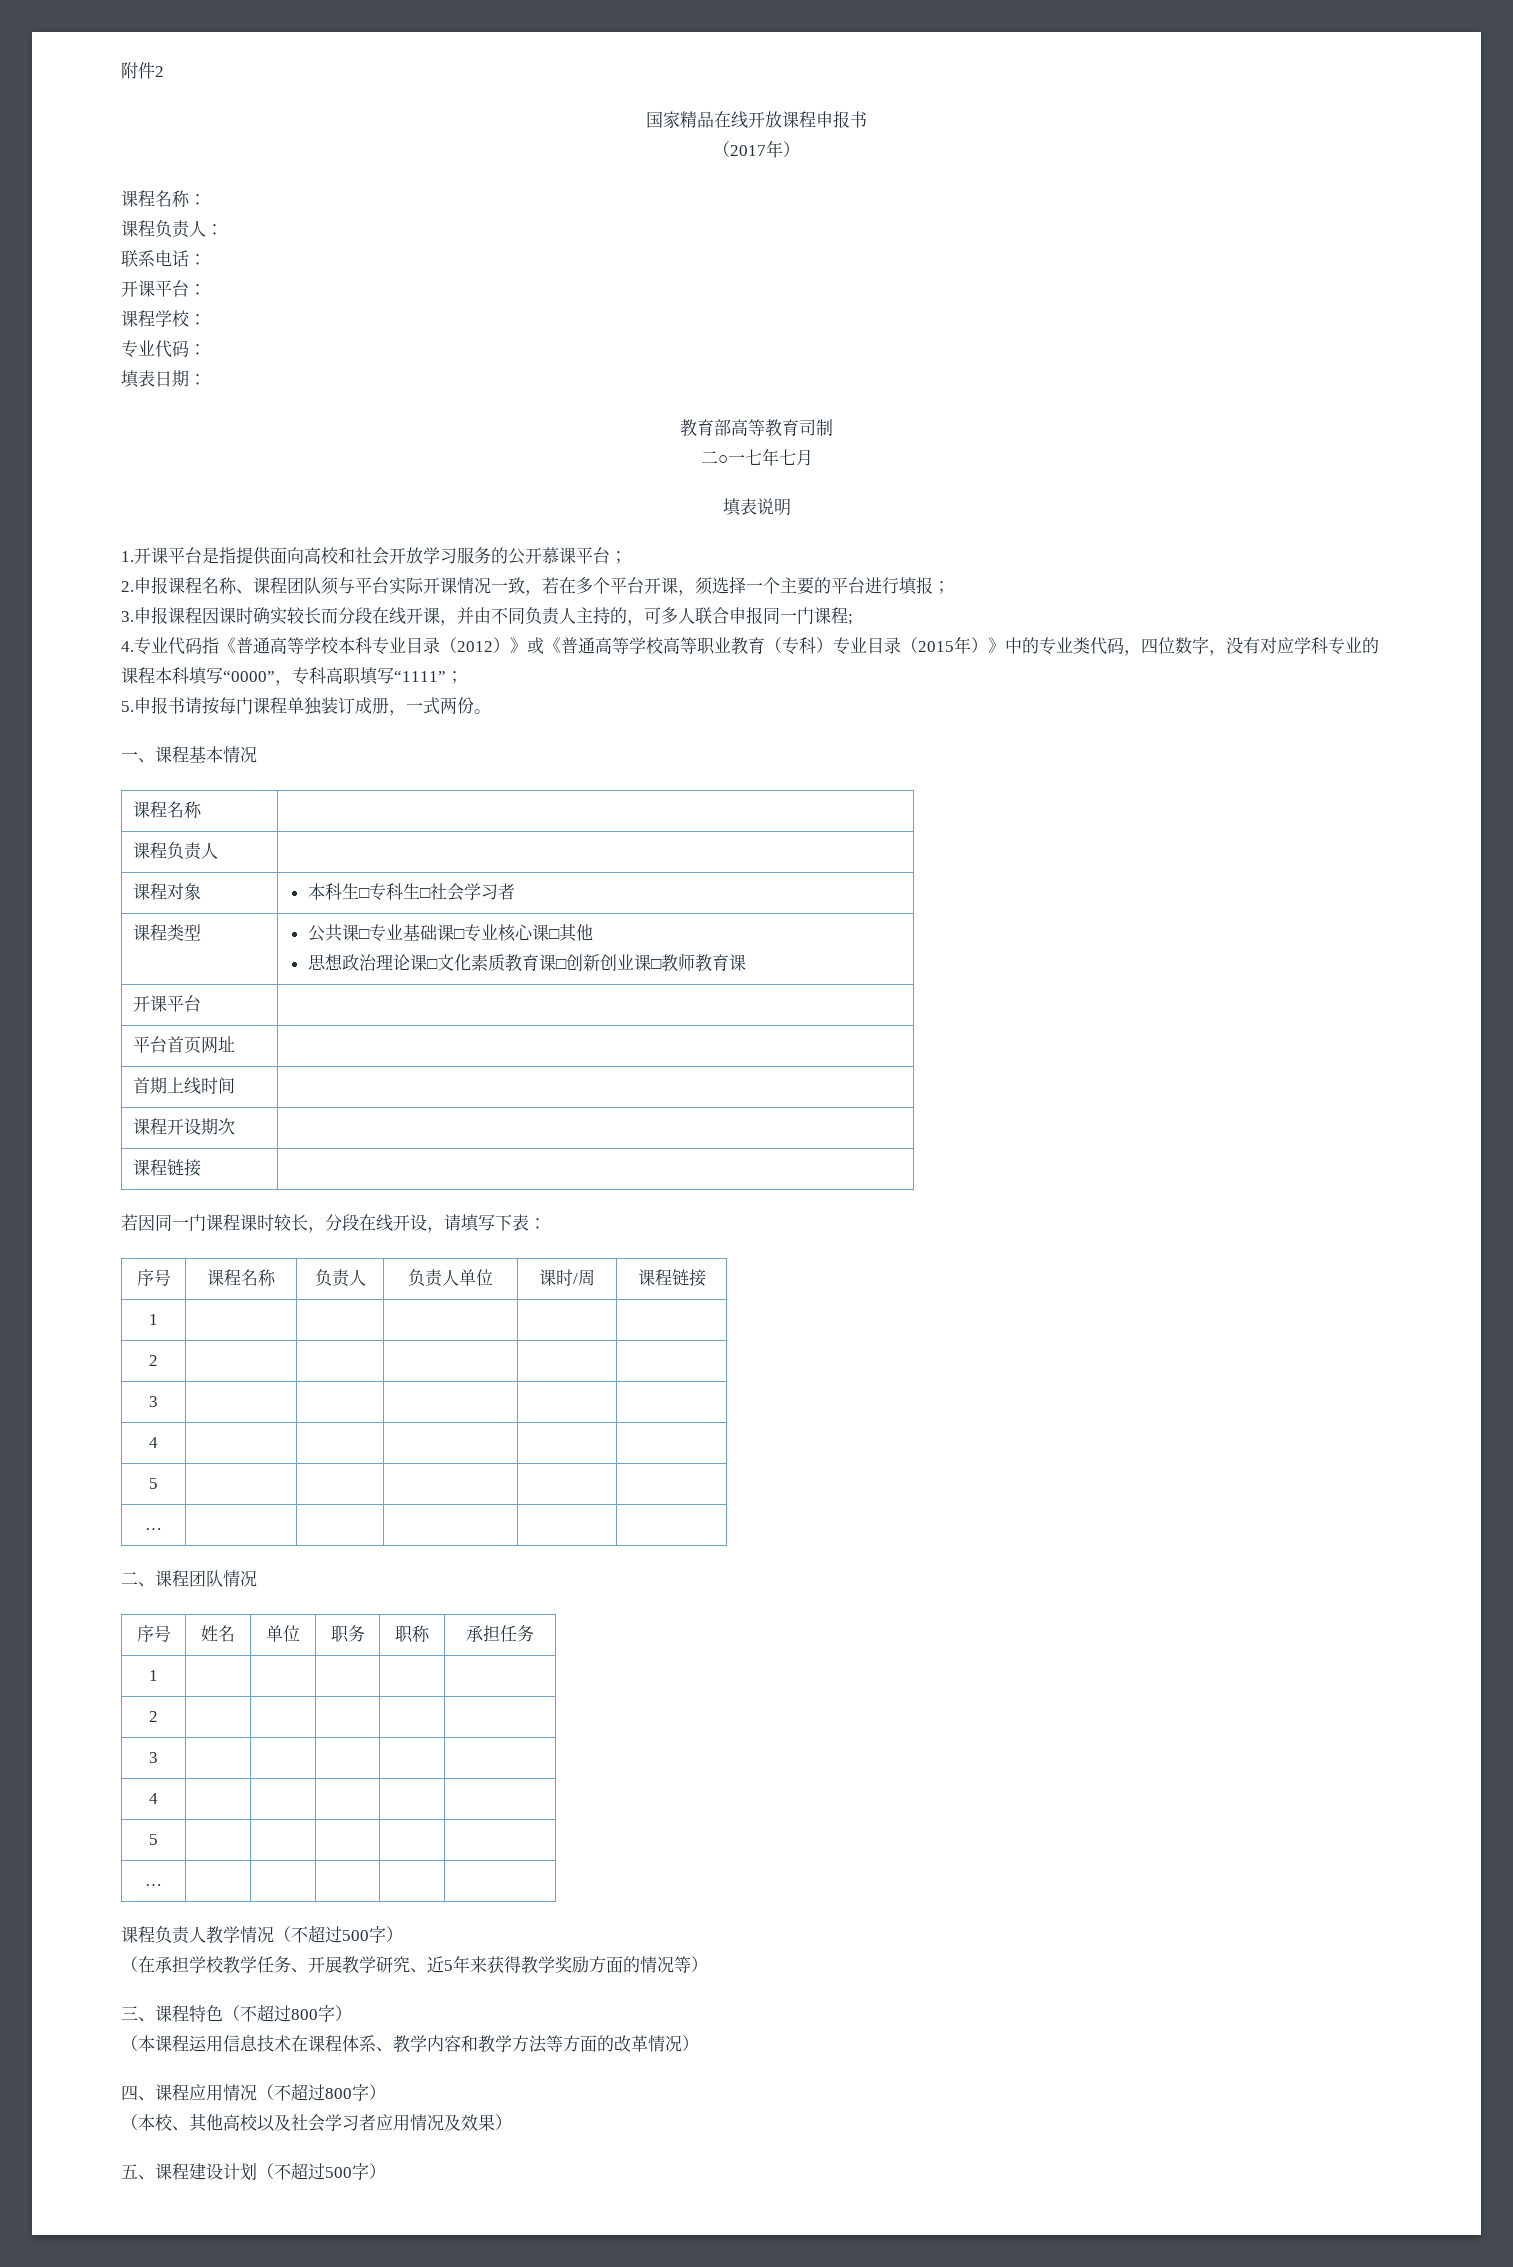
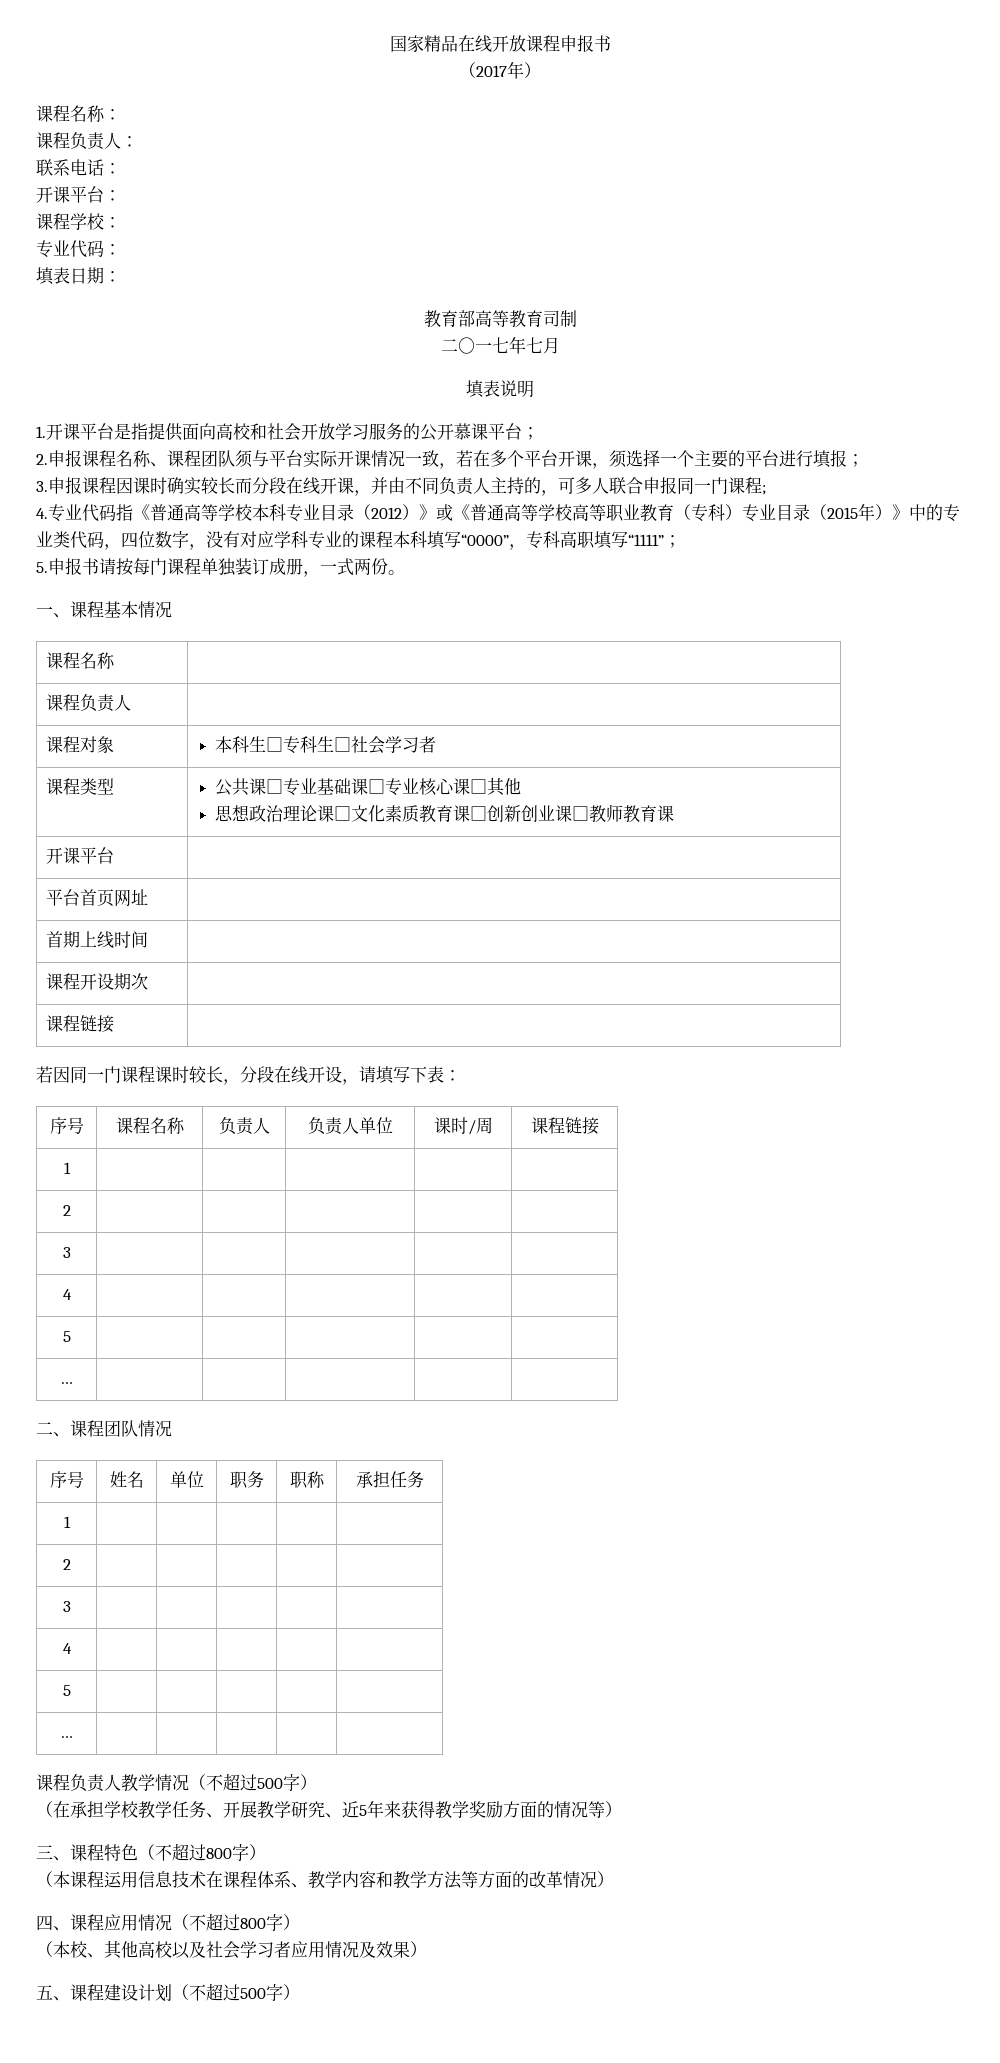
[121,62,164,79] 附件2 // -> (389, 43) none

